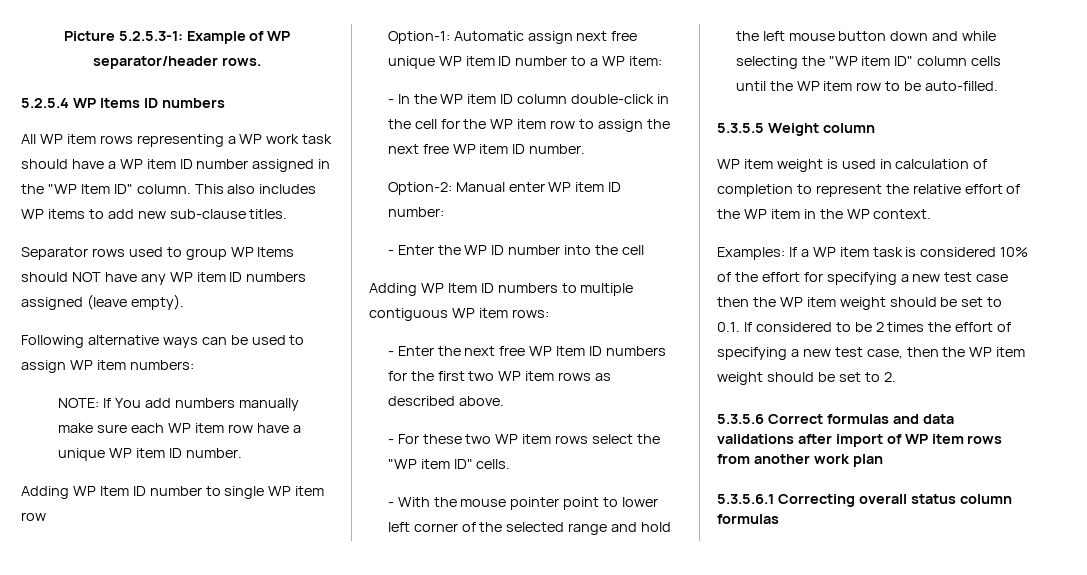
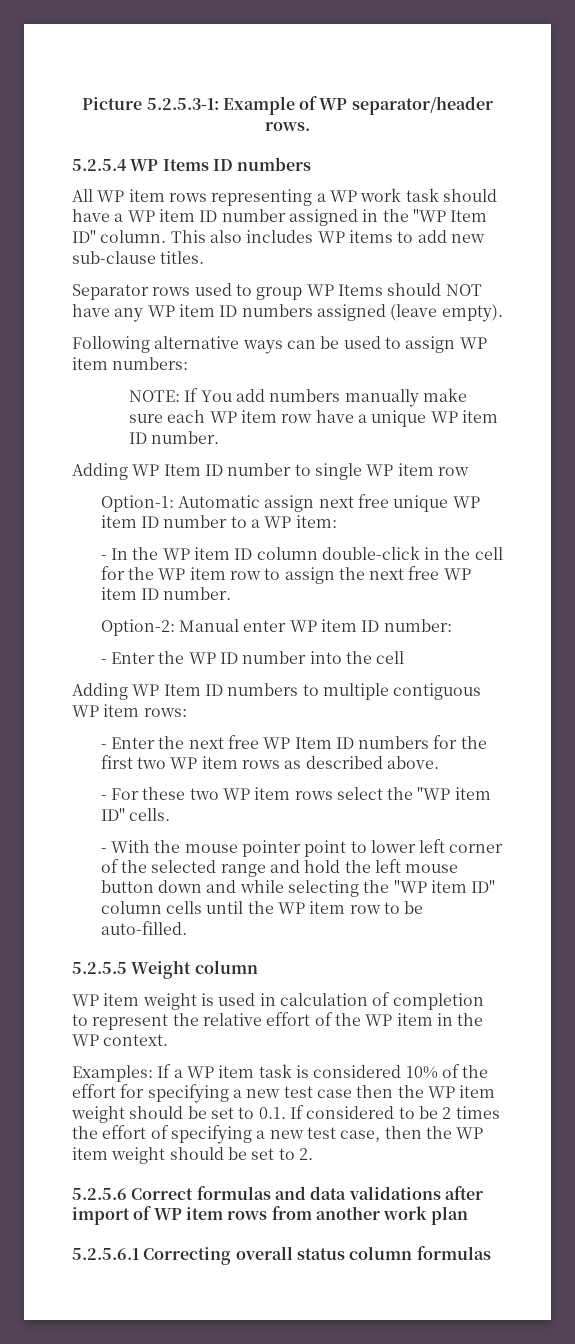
[717,123,764,133] 5.3.5.5 -> [72,962,127,974] 5.2.5.5
[717,414,764,424] 5.3.5.6 -> [72,1188,127,1200] 5.2.5.6
[717,494,774,504] 5.3.5.6.1 -> [72,1248,139,1260] 5.2.5.6.1

